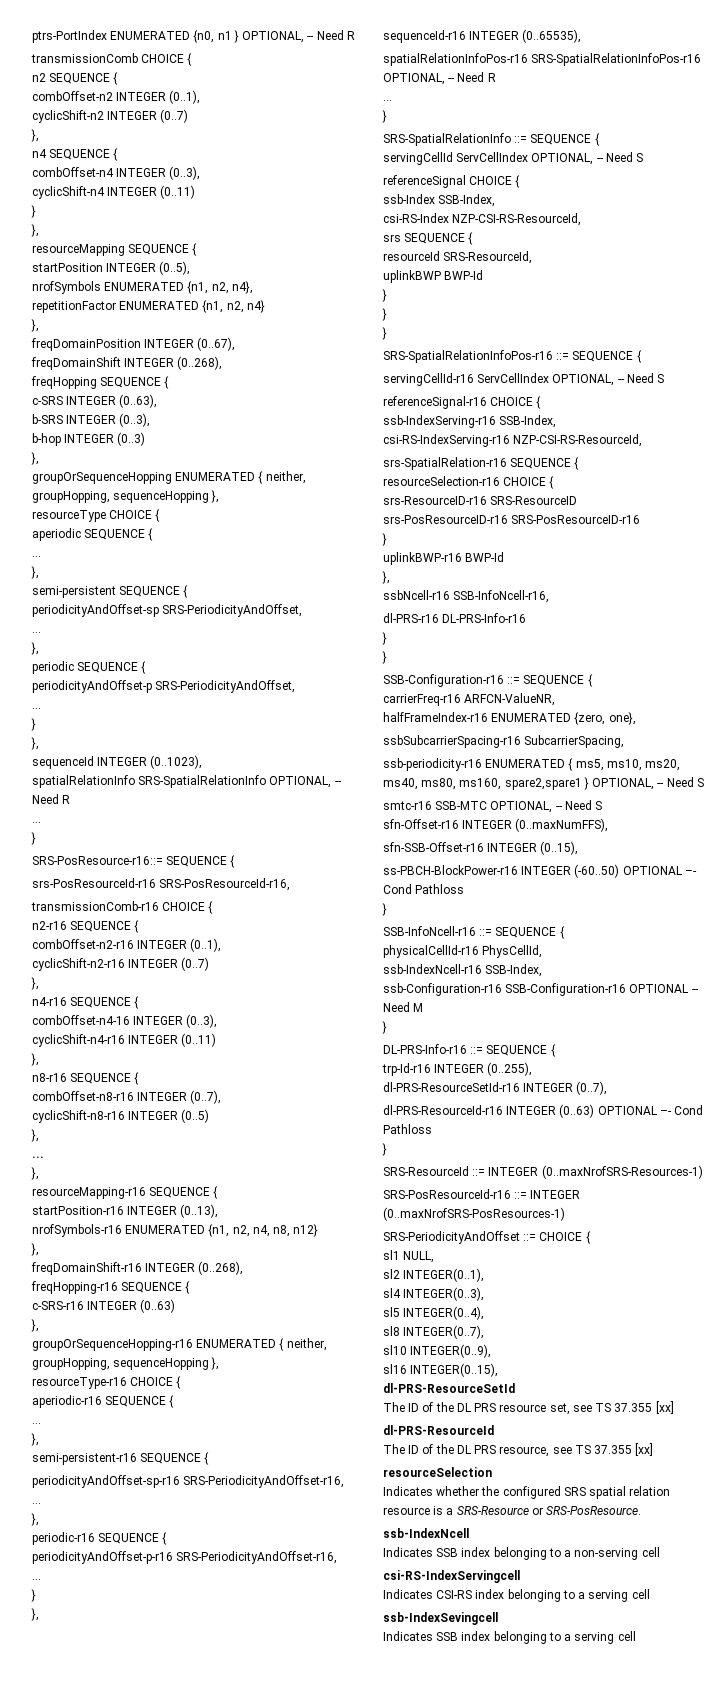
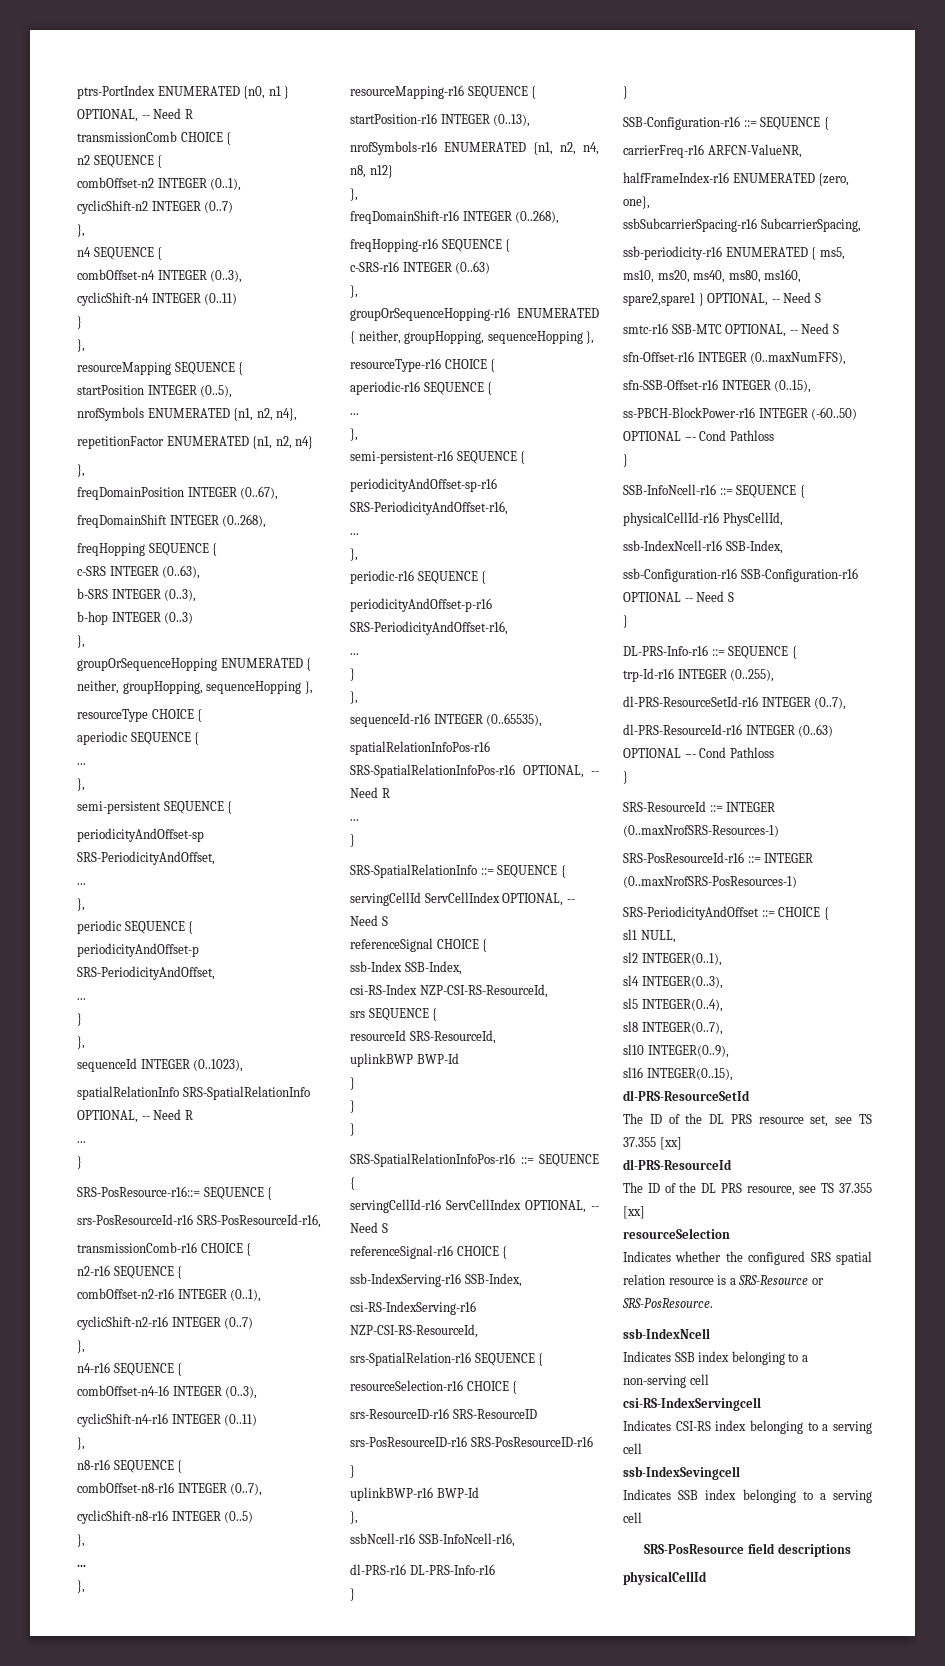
[413,1003,424,1012] M -> [727,592,734,602] S
(636, 1636) none -> [644,1543,851,1557] [623,1571,707,1585] // SRS-PosResource field descriptions // physicalCellId

